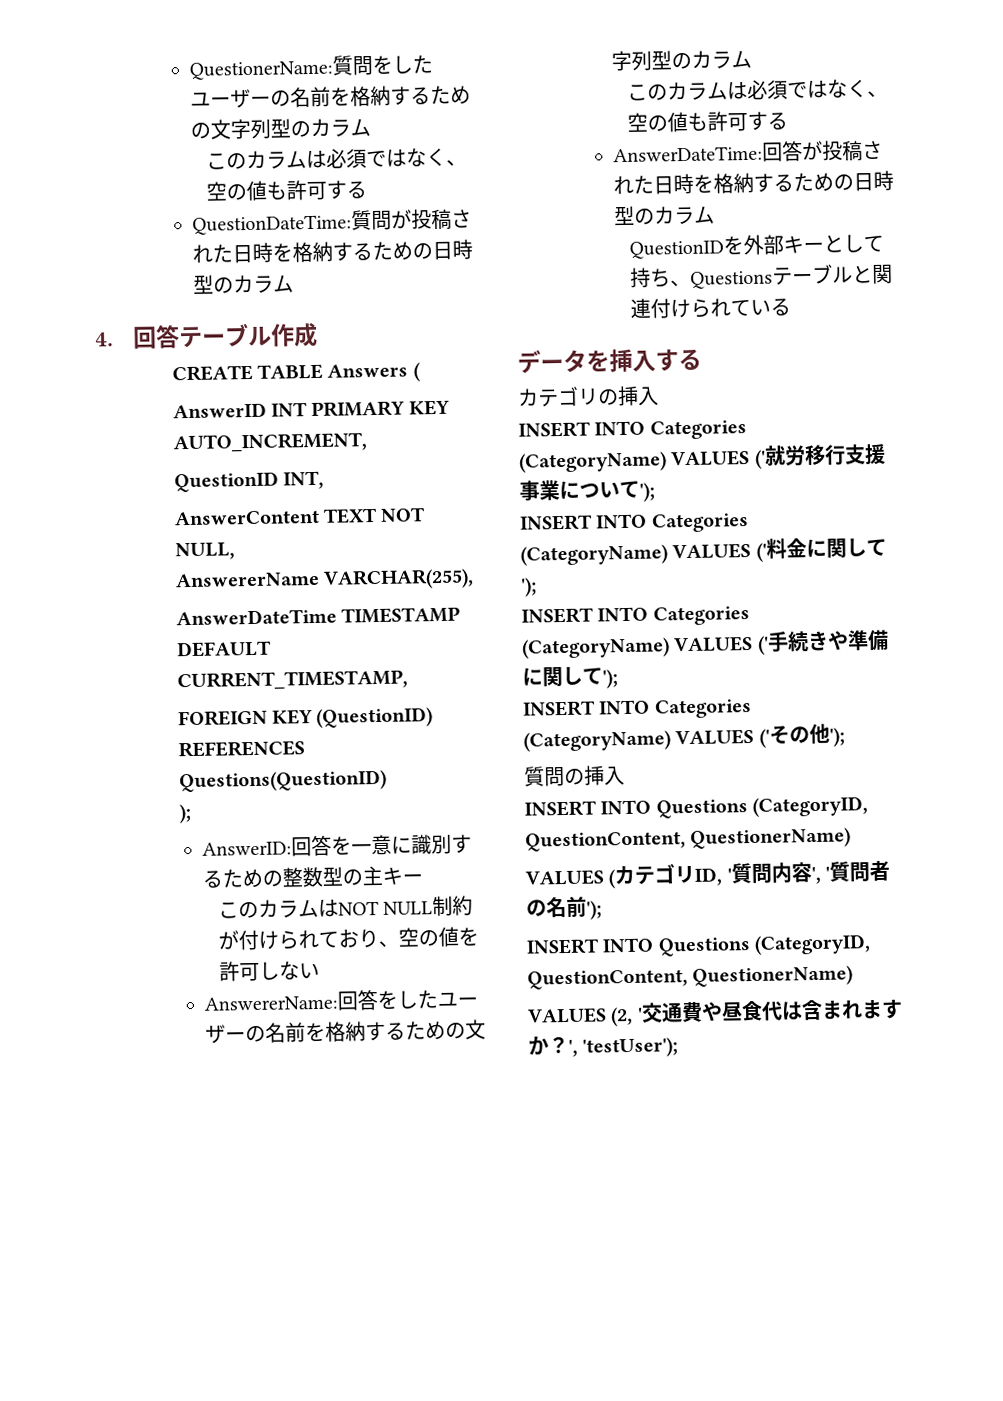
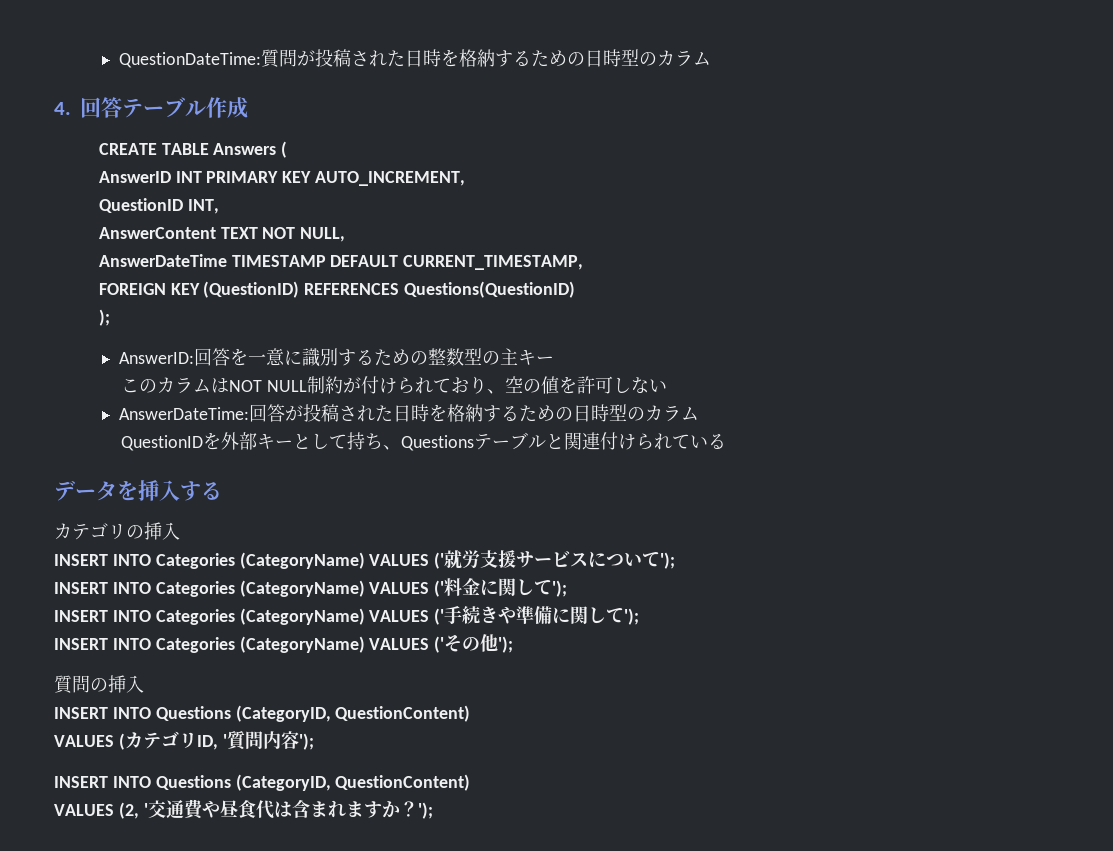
[188,55,433,80] [189,85,471,109] [189,118,371,140] [205,147,467,170] [205,180,367,202] QuestionerName:質問をしたユーザーの名前を格納するための文字列型のカラム // このカラムは必須ではなく、空の値も許可する // -> (118, 60) none
[174,568,475,590] // AnswererName VARCHAR(255), -> (346, 234) none
[203,990,478,1011] [204,1019,486,1044] [610,49,752,72] [626,79,888,101] [626,111,788,133] // AnswererName:回答をしたユーザーの名前を格納するための文字列型のカラム // このカラムは必須ではなく、空の値も許可する -> (667, 386) none
[803,443,886,466] [519,480,560,501] 移行支援事業 -> [480,550,589,568] 支援サービス
[525,827,852,852] QuestionContent, QuestionerName) -> [335,705,471,722] QuestionContent)
[810,860,891,885] [526,896,587,918] ', '質問者の名前 -> (299, 740) none
[527,965,854,990] QuestionContent, QuestionerName) -> [335,774,471,791] QuestionContent)
[568,1037,679,1058] ', 'testUser'); -> [417,802,433,819] ');

